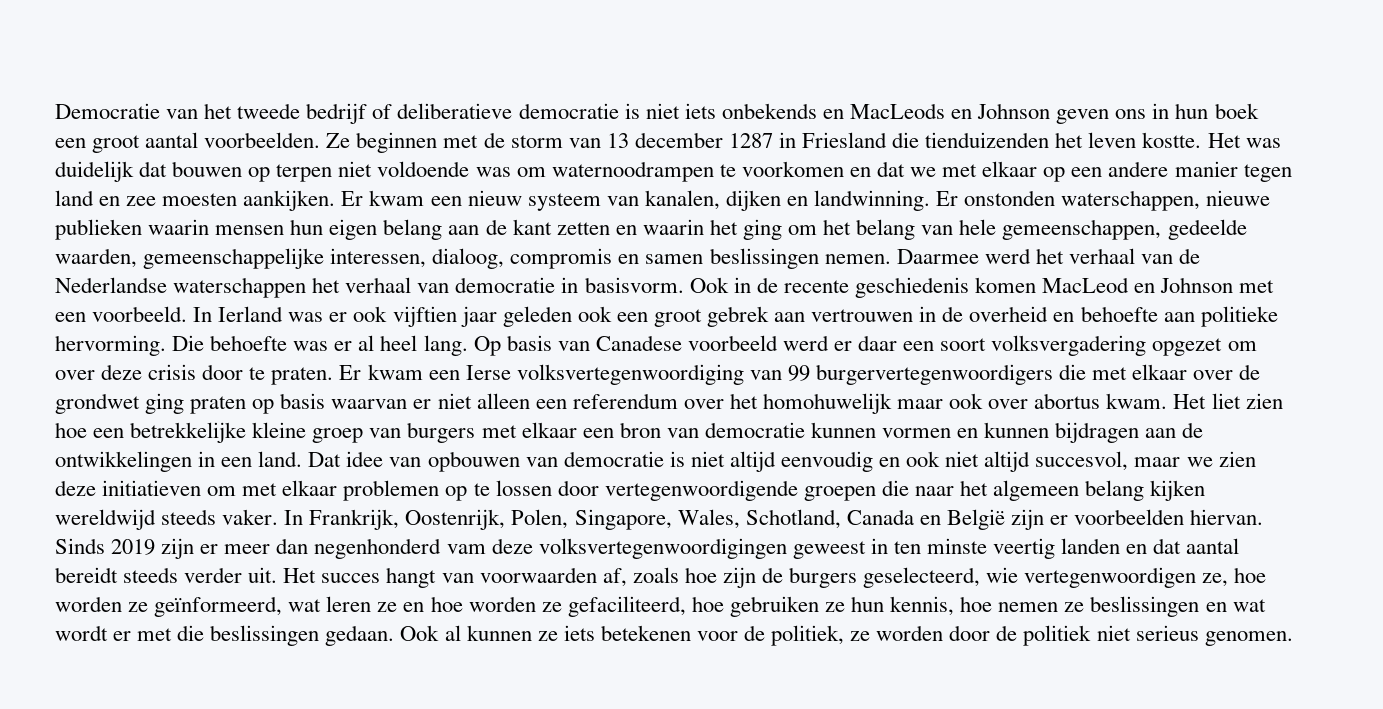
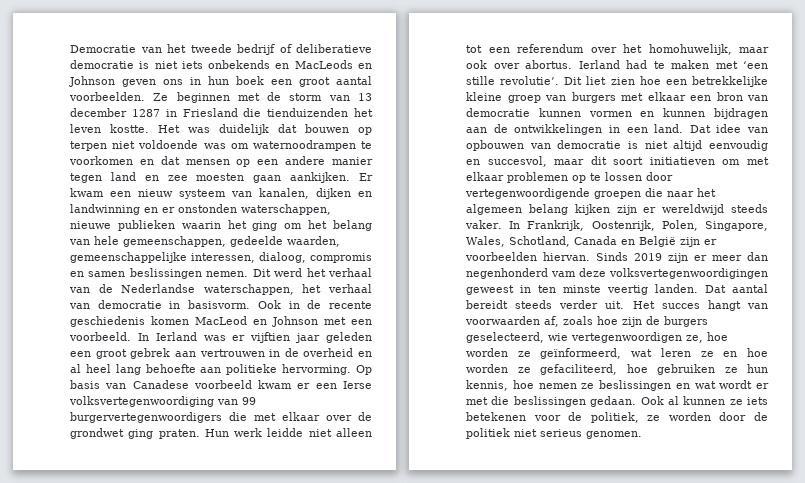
[910,161,1038,177] we met elkaar -> [185,159,230,165] mensen
(238, 199) none -> [253,175,282,183] gaan
[814,190,959,211] landwinning. Er -> [70,204,175,215] landwinning en er
[215,219,704,240] mensen hun eigen belang aan de kant zetten en waarin -> (221, 225) none
[896,249,979,264] Daarmee -> [252,269,271,277] Dit
[173,277,307,298] waterschappen -> [203,284,294,295] waterschappen,
[353,306,388,322] ook -> (246, 338) none
[577,306,612,322] ook -> (372, 337) none
(1075, 317) none -> [70,364,141,375] al heel lang
[172,335,468,356] Die behoefte was er al heel lang. -> (352, 369) none
[782,335,1257,356] [55,364,423,385] werd er daar een soort volksvergadering opgezet om over deze crisis door te praten. Er kwam -> [258,380,311,389] kwam er
[190,393,432,414] praten op basis waarvan er -> [158,428,304,439] praten. Hun werk leidde
(530, 401) none -> [466,45,482,53] tot
[762,393,892,414] homohuwelijk -> [648,44,732,55] homohuwelijk,
[1034,393,1207,409] abortus kwam. Het -> [525,60,768,69] [466,76,583,85] abortus. Ierland had te maken met ‘een stille revolutie’. Dit
[906,451,1256,472] [55,480,96,496] ook niet altijd succesvol, maar we zien deze -> [487,156,644,167] succesvol, maar dit soort
(1206, 490) none -> [616,205,657,215] zijn er
[1061,538,1182,554] landen en dat -> [655,284,726,293] landen. Dat

